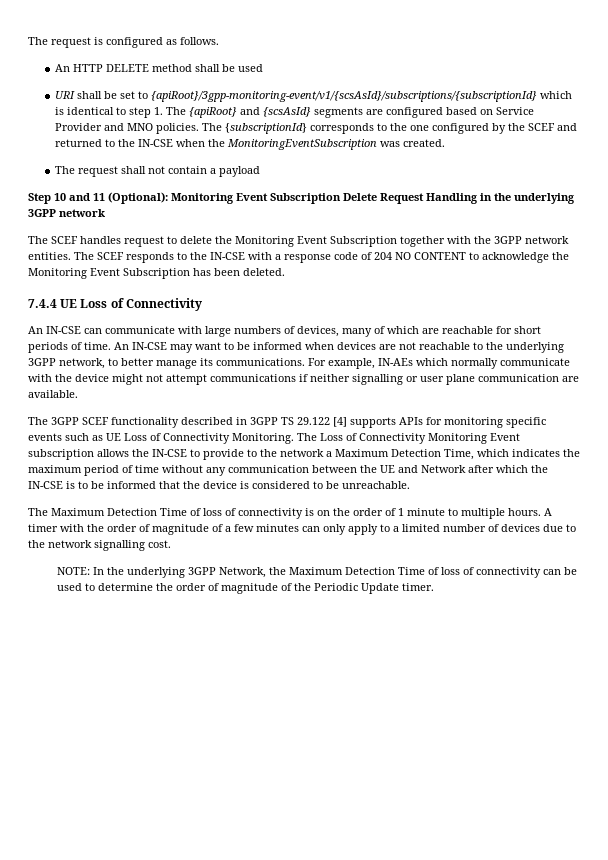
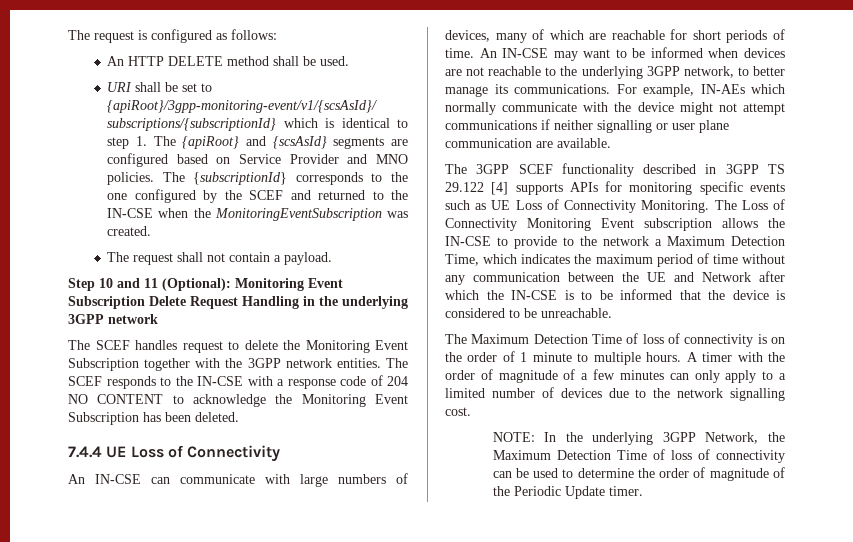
[180,37,219,45] follows. -> [231,29,277,40] follows:
[237,64,263,72] used -> [320,56,350,66] used.
[218,166,260,177] payload -> [284,252,333,265] payload.

